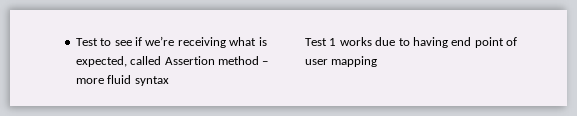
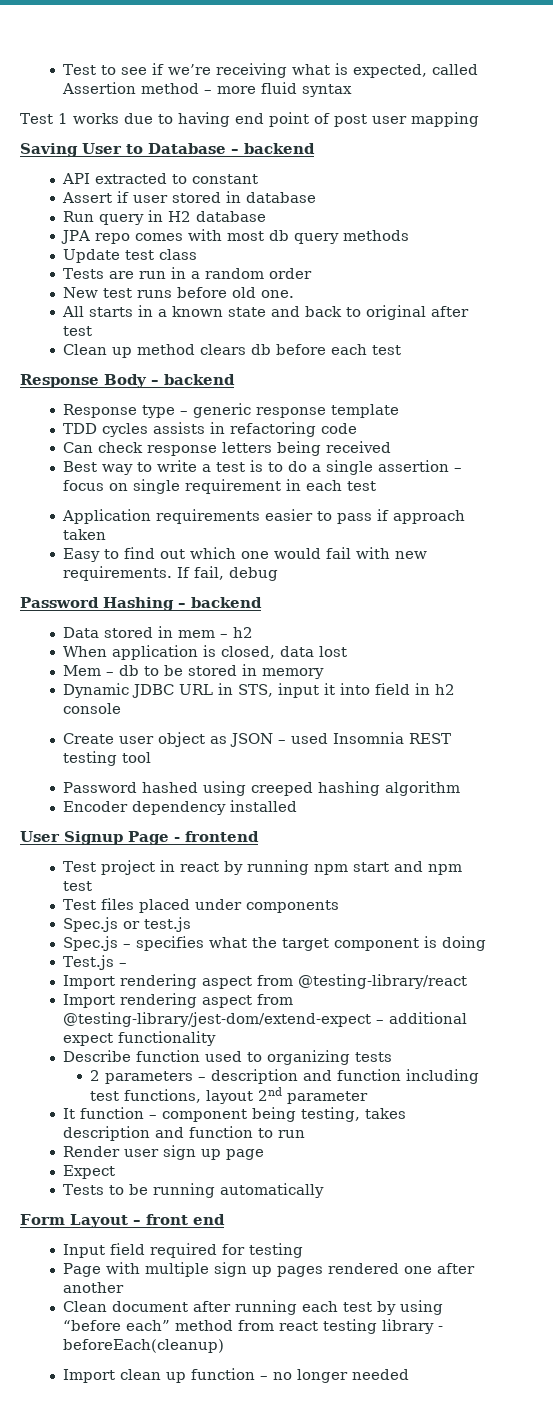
(517, 41) none -> [333,114,367,127] post
(378, 61) none -> [20,143,315,157] [62,173,259,184] [62,191,317,203] [63,210,267,225] [61,229,410,244] [63,249,198,263] [63,267,313,279] [63,287,295,298] [62,305,470,320] [63,326,93,336] [63,344,402,358] [20,374,235,388] [63,403,400,418] [63,422,358,437] [63,441,392,456] [63,460,463,475] [63,479,377,494] [62,509,466,524] [63,529,107,540] [63,547,428,562] [63,566,279,581] [20,597,262,611] [63,626,254,638] [63,645,348,660] [63,664,325,679] [63,683,456,698] [63,703,122,714] [63,732,452,747] [63,751,152,766] [63,781,461,796] [63,800,298,815] [20,831,259,845] [63,860,463,875] [63,881,93,891] [63,898,340,913] [63,917,192,932] [63,936,487,951] [63,955,128,970] [63,974,468,989] [63,993,294,1008] [63,1012,468,1027] [63,1031,217,1046] [63,1050,393,1065] [90,1069,480,1084] [90,1087,369,1104] [63,1107,407,1122] [63,1126,306,1141] [63,1145,265,1160] [63,1165,116,1179] [63,1183,325,1198] [20,1214,225,1228] [63,1243,304,1258] [63,1262,476,1277] [63,1282,125,1293] [63,1300,444,1315] [63,1319,444,1334] [63,1339,225,1353] [63,1368,410,1383] // Saving User to Database – backend // API extracted to constant // Assert if user stored in database // Run query in H2 database // JPA repo comes with most db query methods // Update test class // Tests are run in a random order // New test runs before old one. // All starts in a known state and back to original after test // Clean up method clears db before each test // Response Body – backend // Response type – generic response template // TDD cycles assists in refactoring code // Can check response letters being received // Best way to write a test is to do a single assertion – focus on single requirement in each test // Application requirements easier to pass if approach taken // Easy to find out which one would fail with new requirements. If fail, debug // Password Hashing – backend // Data stored in mem – h2 // When application is closed, data lost // Mem – db to be stored in memory // Dynamic JDBC URL in STS, input it into field in h2 console // Create user object as JSON – used Insomnia REST testing tool // Password hashed using creeped hashing algorithm // Encoder dependency installed // User Signup Page - frontend // Test project in react by running npm start and npm test // Test files placed under components // Spec.js or test.js // Spec.js – specifies what the target component is doing // Test.js – // Import rendering aspect from @testing-library/react // Import rendering aspect from @testing-library/jest-dom/extend-expect – additional expect functionality // Describe function used to organizing tests // 2 parameters – description and function including test functions, layout 2nd parameter // It function – component being testing, takes description and function to run // Render user sign up page // Expect // Tests to be running automatically // Form Layout – front end // Input field required for testing // Page with multiple sign up pages rendered one after another // Clean document after running each test by using “before each” method from react testing library - beforeEach(cleanup) // Import clean up function – no longer needed

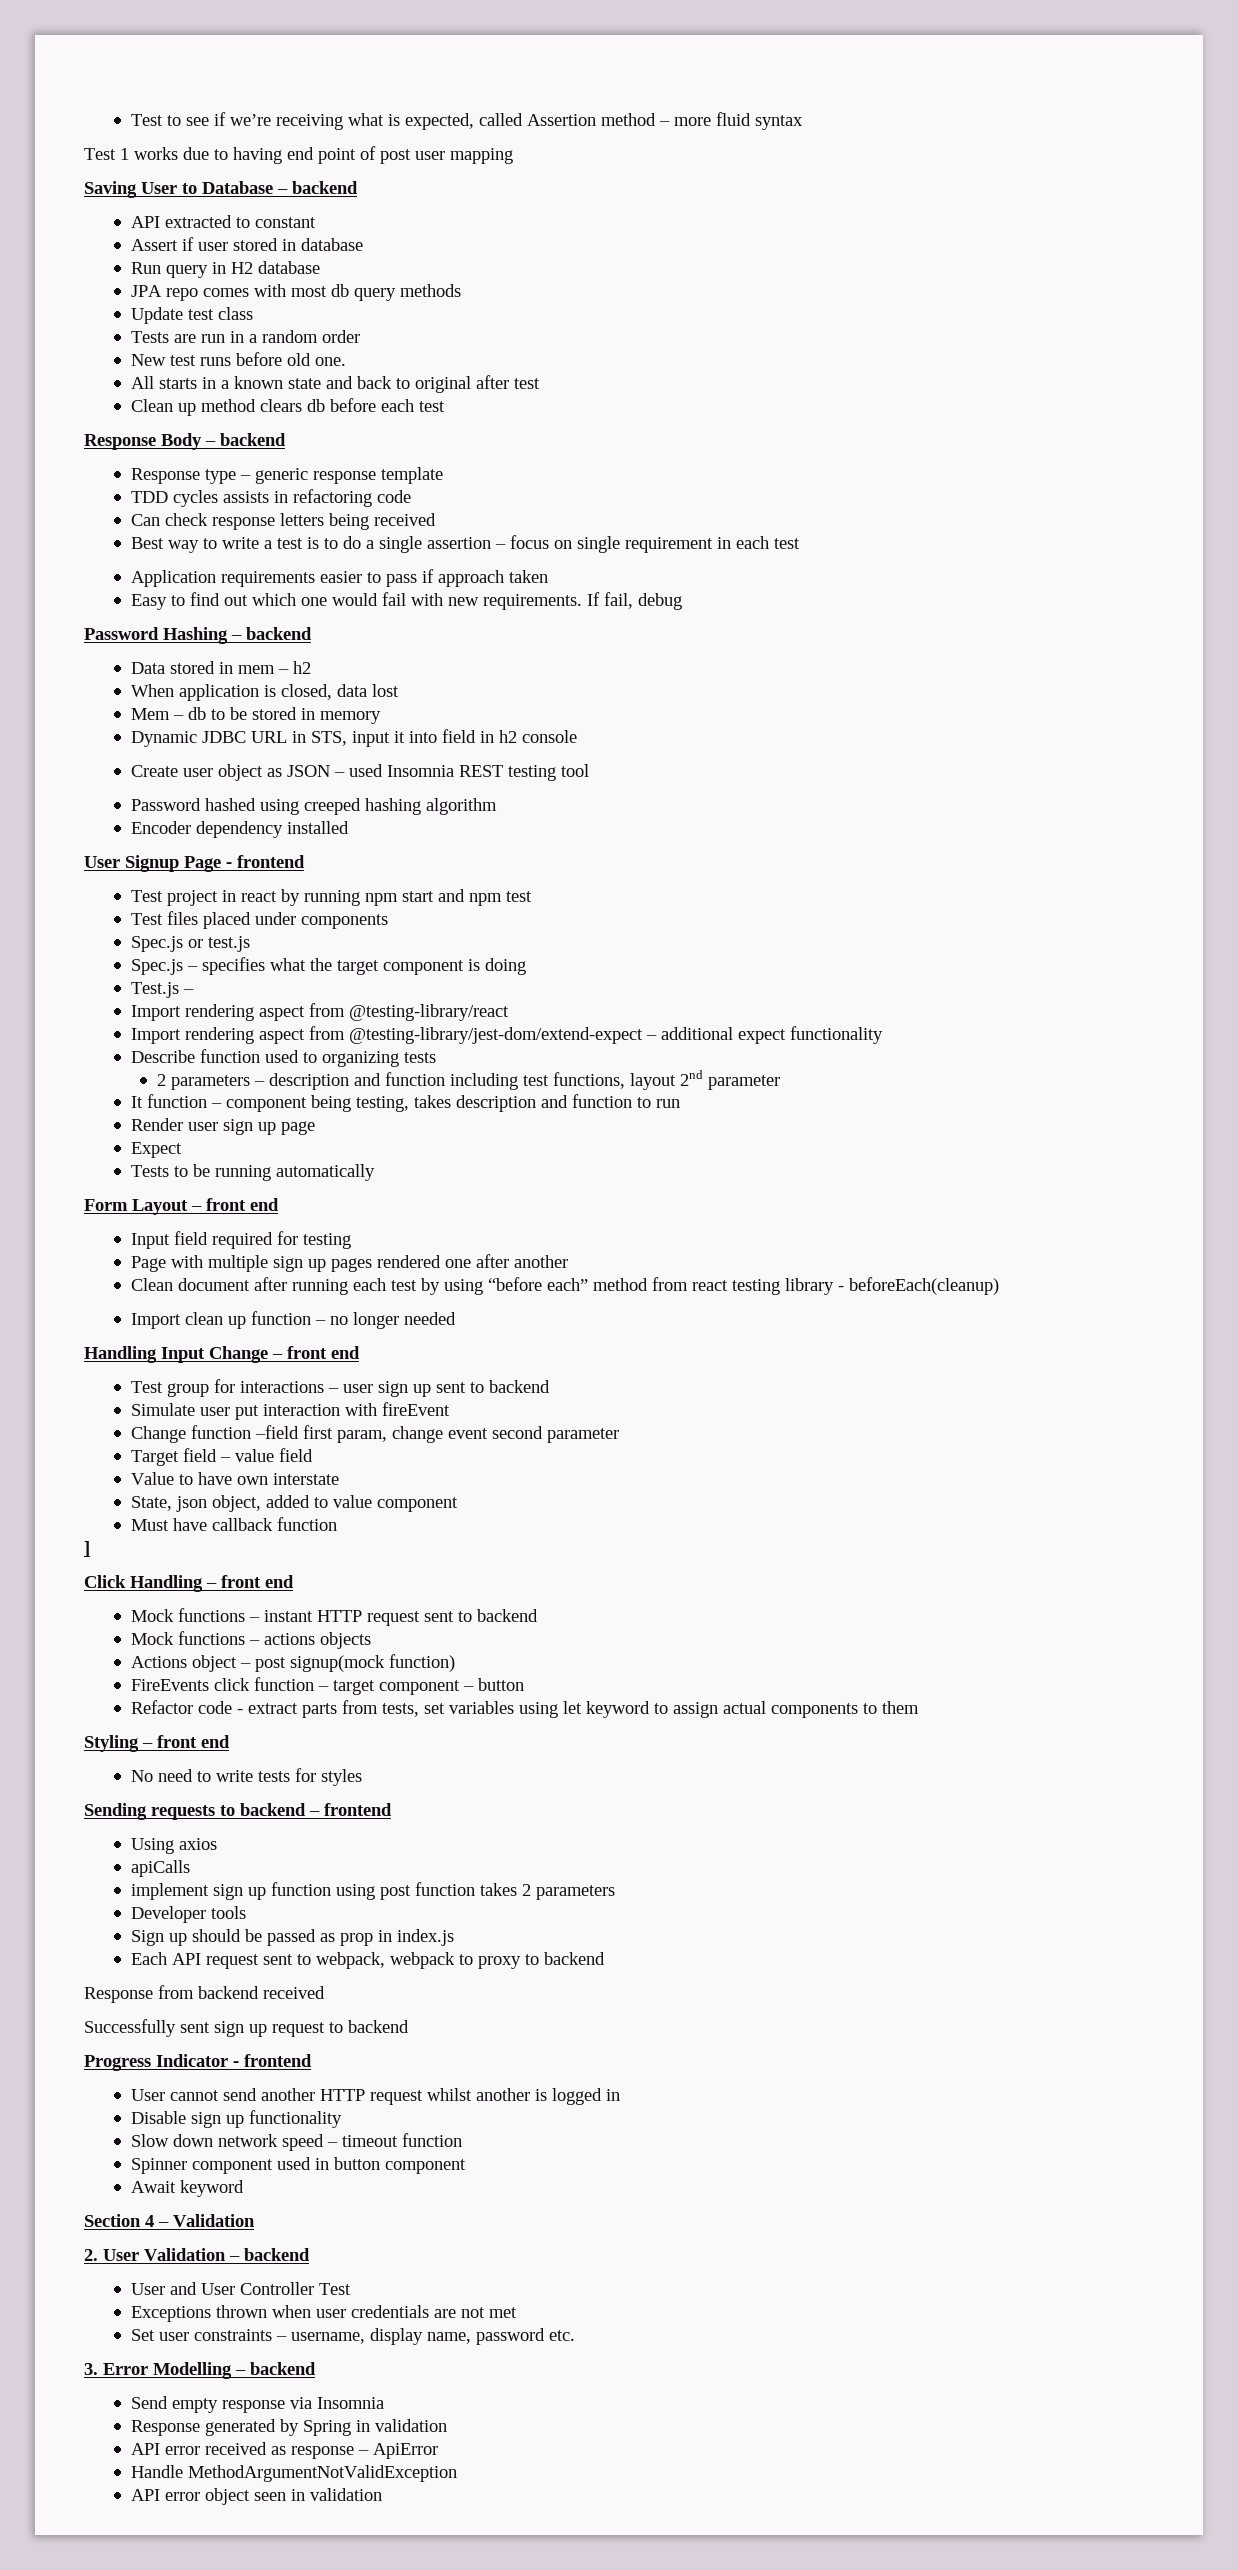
(410, 1374) none -> [84,1346,360,1363] [130,1379,550,1397] [130,1402,450,1420] [130,1425,619,1443] [130,1448,313,1466] [130,1472,339,1485] [130,1495,458,1512] [130,1517,337,1531] [84,1541,90,1557] [84,1575,294,1592] [130,1608,538,1626] [130,1631,371,1649] [130,1654,455,1672] [130,1677,524,1695] [130,1700,919,1718] [84,1735,230,1752] [130,1768,362,1786] [84,1803,392,1820] [130,1838,217,1854] [130,1860,190,1877] [130,1882,615,1900] [130,1906,246,1923] [130,1929,454,1946] [130,1952,605,1969] [84,1985,325,2003] [84,2019,409,2037] [84,2054,312,2071] [130,2088,620,2105] [130,2110,342,2128] [130,2133,462,2151] [130,2157,466,2174] [130,2180,244,2197] [84,2214,255,2227] [84,2248,310,2261] [130,2282,351,2295] [130,2305,517,2322] [130,2328,575,2345] [84,2362,316,2379] [130,2396,384,2413] [130,2419,447,2436] [130,2442,438,2459] [130,2465,457,2482] [130,2488,382,2505] // Handling Input Change – front end // Test group for interactions – user sign up sent to backend // Simulate user put interaction with fireEvent // Change function –field first param, change event second parameter // Target field – value field // Value to have own interstate // State, json object, added to value component // Must have callback function // ] // Click Handling – front end // Mock functions – instant HTTP request sent to backend // Mock functions – actions objects // Actions object – post signup(mock function) // FireEvents click function – target component – button // Refactor code - extract parts from tests, set variables using let keyword to assign actual components to them // Styling – front end // No need to write tests for styles // Sending requests to backend – frontend // Using axios // apiCalls // implement sign up function using post function takes 2 parameters // Developer tools // Sign up should be passed as prop in index.js // Each API request sent to webpack, webpack to proxy to backend // Response from backend received // Successfully sent sign up request to backend // Progress Indicator - frontend // User cannot send another HTTP request whilst another is logged in // Disable sign up functionality // Slow down network speed – timeout function // Spinner component used in button component // Await keyword // Section 4 – Validation // 2. User Validation – backend // User and User Controller Test // Exceptions thrown when user credentials are not met // Set user constraints – username, display name, password etc. // 3. Error Modelling – backend // Send empty response via Insomnia // Response generated by Spring in validation // API error received as response – ApiError // Handle MethodArgumentNotValidException // API error object seen in validation

